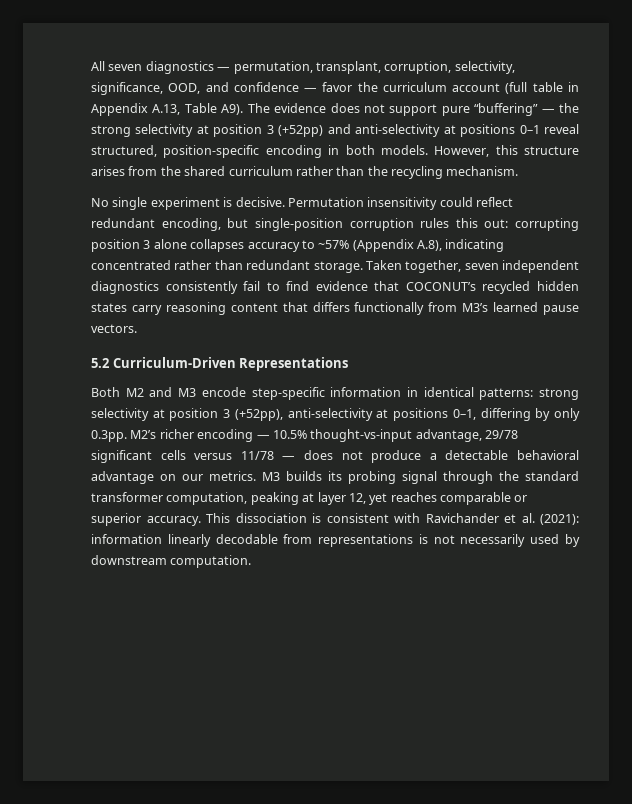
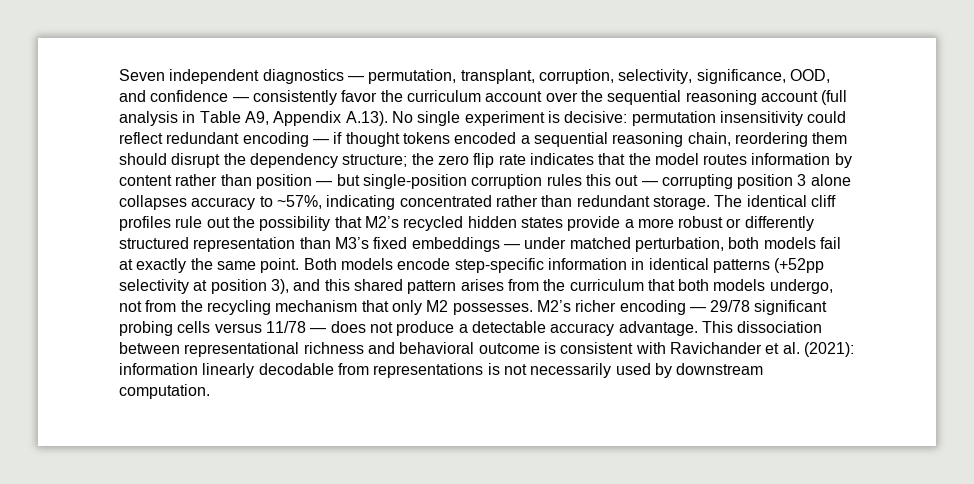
[91,61,143,71] All seven -> [119,69,260,84] Seven independent
(318, 90) none -> [252,90,337,105] consistently
[505,82,579,94] [91,103,580,116] [91,124,579,137] [91,145,579,158] [91,166,519,179] (full table in Appendix A.13, Table A9). The evidence does not support pure “buffering” — the strong selectivity at position 3 (+52pp) and anti-selectivity at positions 0–1 reveal structured, position-specific encoding in both models. However, this structure arises from the shared curriculum rather than the recycling mechanism. // -> [545,90,848,105] [119,111,388,126] over the sequential reasoning account (full analysis in Table A9, Appendix A.13).
[235,197,364,207] decisive. Permutation -> [564,111,716,126] decisive: permutation
[161,218,221,231] encoding, -> [242,132,848,147] [119,153,852,168] [119,174,333,189] encoding — if thought tokens encoded a sequential reasoning chain, reordering them should disrupt the dependency structure; the zero flip rate indicates that the model routes information by content rather than position —
[484,219,509,228] out: -> [615,175,658,186] out —
[318,239,442,252] ~57% (Appendix A.8), -> [276,195,322,209] ~57%,
[365,260,579,273] [91,281,579,294] [91,302,579,315] [91,324,137,333] [91,357,349,371] [91,387,197,397] Taken together, seven independent diagnostics consistently fail to find evidence that COCONUT’s recycled hidden states carry reasoning content that differs functionally from M3’s learned pause vectors. // 5.2 Curriculum-Driven Representations // Both M2 and M3 -> [714,195,836,207] [119,216,814,231] [119,237,841,252] [119,258,393,273] The identical cliff profiles rule out the possibility that M2’s recycled hidden states provide a more robust or differently structured representation than M3’s fixed embeddings — under matched perturbation, both models fail at exactly the same point. Both models
[479,388,579,400] [91,408,581,421] [91,430,127,442] patterns: strong selectivity at position 3 (+52pp), anti-selectivity at positions 0–1, differing by only 0.3pp. -> [712,258,825,273] [119,279,833,294] [119,300,533,315] patterns (+52pp selectivity at position 3), and this shared pattern arises from the curriculum that both models undergo, not from the recycling mechanism that only M2 possesses.
[272,429,482,442] 10.5% thought-vs-input advantage, -> (706, 309) none
(152, 456) none -> [119,321,173,336] probing
[517,450,579,460] [91,471,579,484] [91,492,528,505] [91,513,307,526] behavioral advantage on our metrics. M3 builds its probing signal through the standard transformer computation, peaking at layer 12, yet reaches comparable or superior accuracy. This dissociation -> [550,321,823,336] [119,342,540,357] accuracy advantage. This dissociation between representational richness and behavioral outcome

